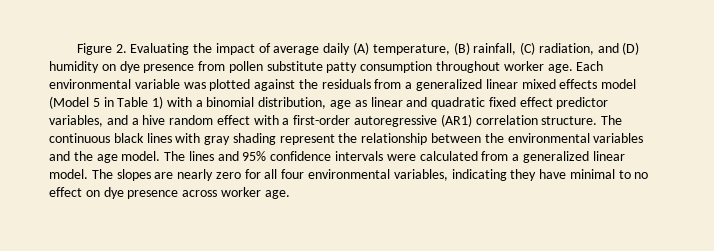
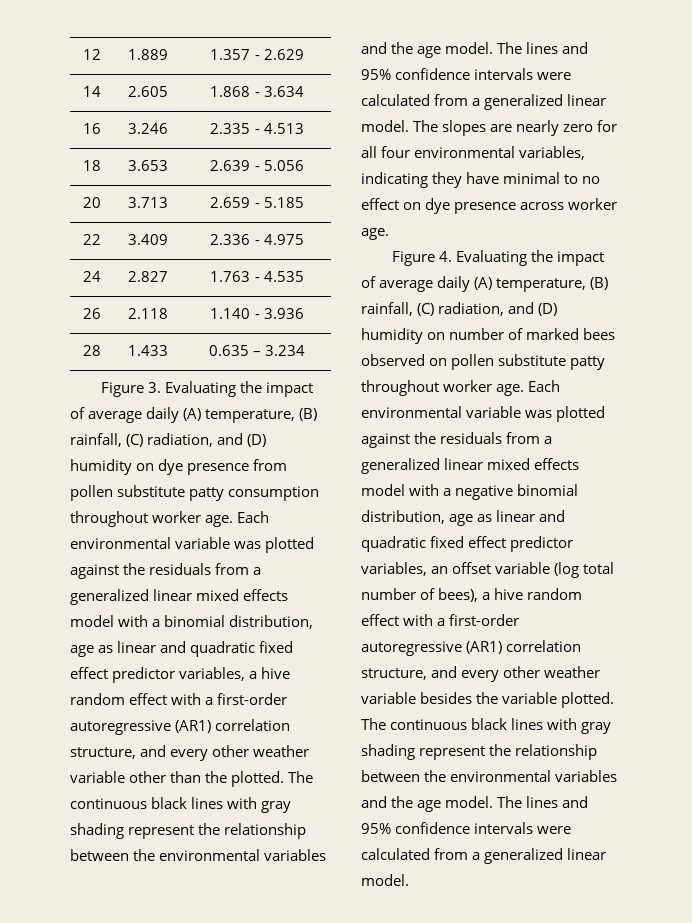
[76,43,127,55] Figure 2. -> [82,49,101,60] [128,49,168,60] [210,49,304,60] [82,86,101,97] [128,86,168,97] [210,86,304,97] [82,123,101,134] [128,123,168,134] [210,123,304,134] [82,160,101,171] [128,160,168,171] [210,160,304,171] [82,197,101,208] [128,197,168,208] [210,197,304,208] [82,234,101,245] [128,234,168,245] [210,234,304,245] [82,271,101,282] [128,271,168,282] [210,271,304,282] [82,308,101,319] [128,308,168,319] [210,308,304,319] [82,345,101,356] [128,345,168,356] [208,345,306,356] [100,382,162,397] 12 | 1.889 | 1.357 - 2.629 // 14 | 2.605 | 1.868 - 3.634 // 16 | 3.246 | 2.335 - 4.513 // 18 | 3.653 | 2.639 - 5.056 // 20 | 3.713 | 2.659 - 5.185 // 22 | 3.409 | 2.336 - 4.975 // 24 | 2.827 | 1.763 - 4.535 // 26 | 2.118 | 1.140 - 3.936 // 28 | 1.433 | 0.635 – 3.234 // Figure 3.
[49,96,164,109] (Model 5 in Table 1) -> (114, 621) none
[106,115,128,125] and -> (246, 674) none
[541,116,598,125] structure. -> [70,745,310,761] [70,771,285,787] structure, and every other weather variable other than the plotted.
(290, 194) none -> [391,250,605,266] [361,276,609,292] [361,302,558,316] [361,328,616,344] [361,354,606,370] [361,380,561,396] [361,406,606,422] [361,432,553,448] [361,458,580,474] [361,484,579,500] [361,510,566,526] [361,536,574,552] [361,562,615,578] [361,588,583,602] [361,614,520,626] [361,640,582,656] [361,666,601,682] [361,692,615,708] [361,718,612,734] [361,744,598,760] [361,770,618,782] [361,796,589,812] [361,822,572,834] [361,848,607,864] [361,874,409,886] // Figure 4. Evaluating the impact of average daily (A) temperature, (B) rainfall, (C) radiation, and (D) humidity on number of marked bees observed on pollen substitute patty throughout worker age. Each environmental variable was plotted against the residuals from a generalized linear mixed effects model with a negative binomial distribution, age as linear and quadratic fixed effect predictor variables, an offset variable (log total number of bees), a hive random effect with a first-order autoregressive (AR1) correlation structure, and every other weather variable besides the variable plotted. The continuous black lines with gray shading represent the relationship between the environmental variables and the age model. The lines and 95% confidence intervals were calculated from a generalized linear model.

